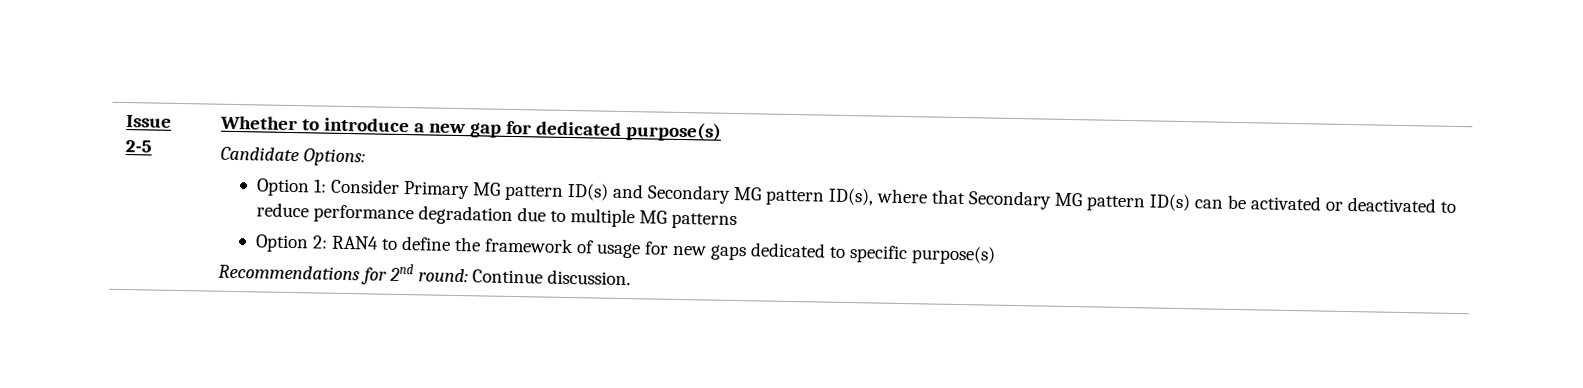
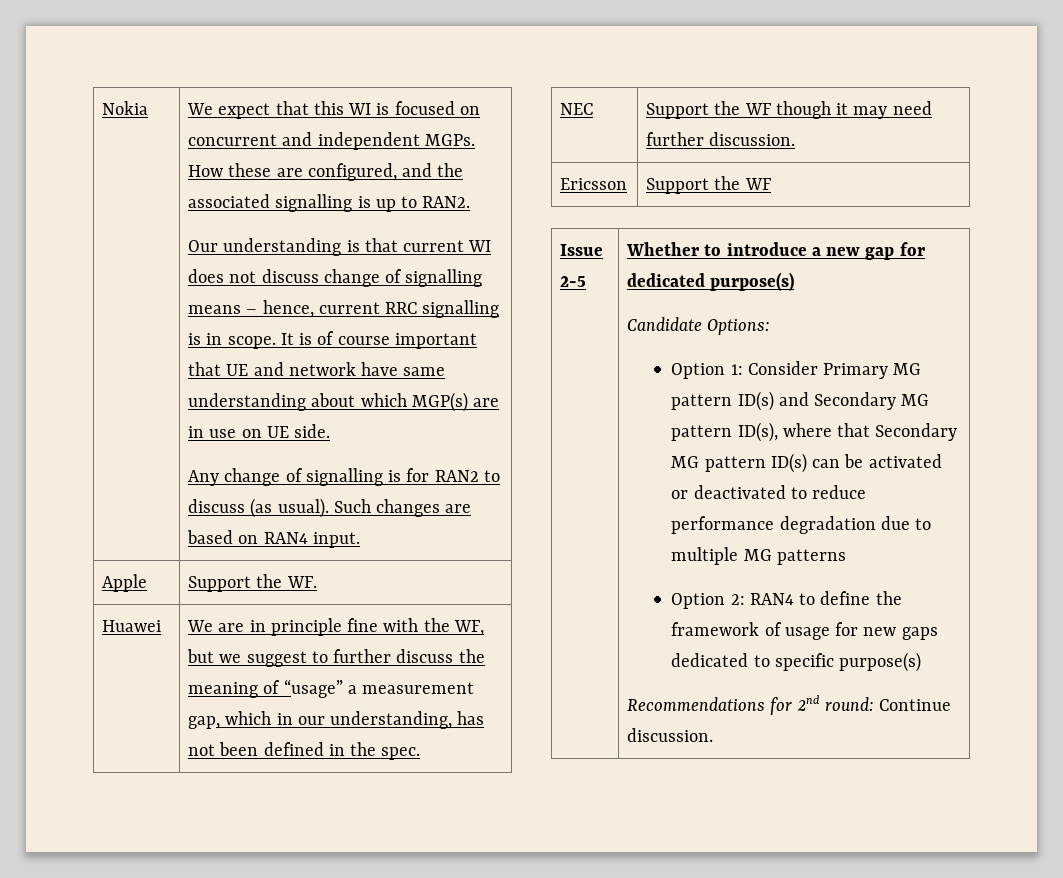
(126, 121) none -> [102,101,149,115] [187,101,480,119] [188,132,475,150] [188,163,464,181] [188,194,471,212] [188,238,492,256] [188,269,483,287] [188,300,500,318] [188,331,477,349] [188,362,446,376] [188,392,500,412] [188,424,331,438] [188,468,500,486] [188,498,472,518] [187,530,360,548] [102,574,148,592] [188,574,317,592] [102,620,162,632] [187,618,484,636] [187,649,485,667] [188,679,475,698] [188,711,485,729] [188,742,421,760] [560,103,594,115] [646,101,932,119] [646,132,796,146] [560,178,628,190] [646,176,771,194] Nokia | We expect that this WI is focused on concurrent and independent MGPs. How these are configured, and the associated signalling is up to RAN2. // Our understanding is that current WI does not discuss change of signalling means – hence, current RRC signalling is in scope. It is of course important that UE and network have same understanding about which MGP(s) are in use on UE side. // Any change of signalling is for RAN2 to discuss (as usual). Such changes are based on RAN4 input. // Apple | Support the WF. // Huawei | We are in principle fine with the WF, but we suggest to further discuss the meaning of “usage” a measurement gap, which in our understanding, has not been defined in the spec. // NEC | Support the WF though it may need further discussion. // Ericsson | Support the WF //

